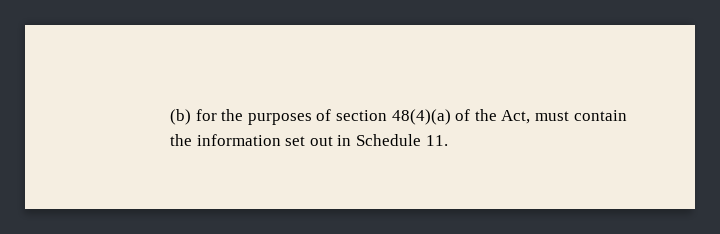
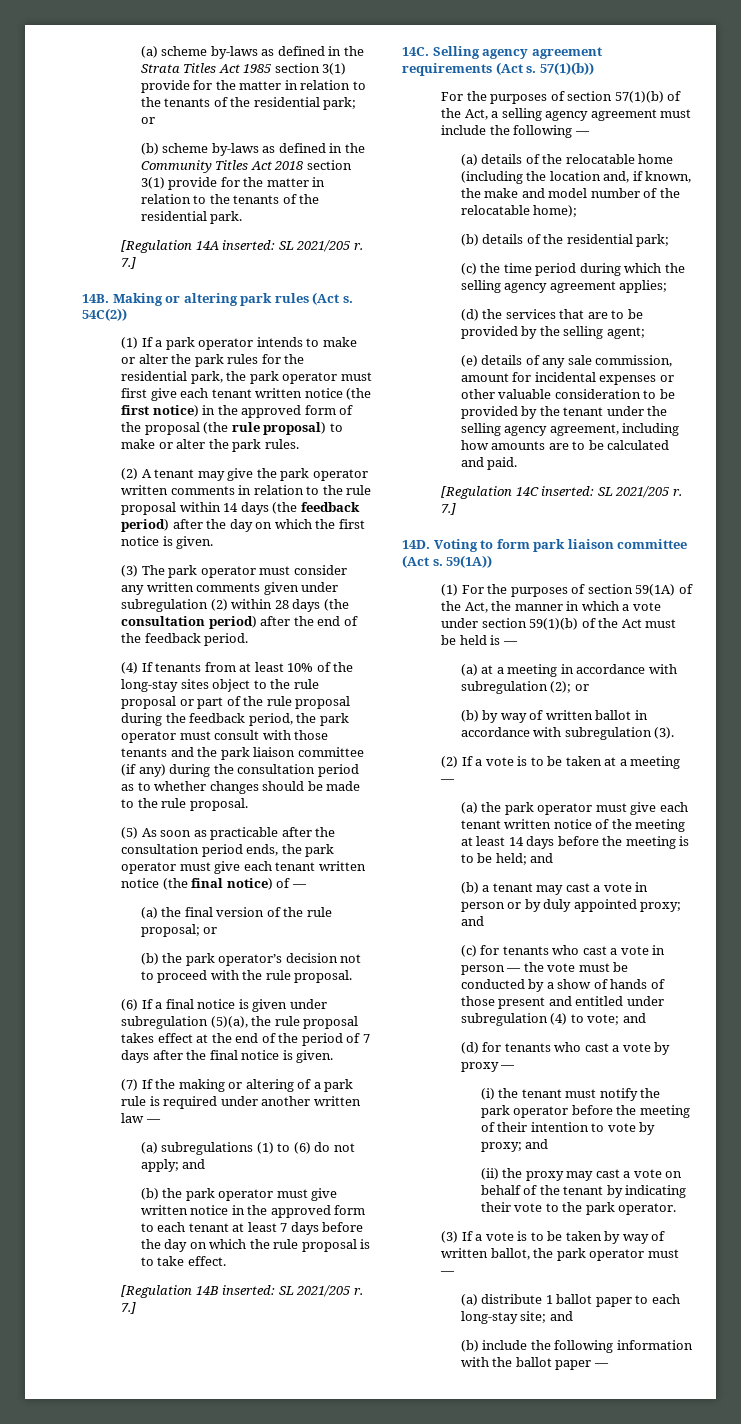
[170,109,627,125] [170,134,448,146] (b) for the purposes of section 48(4)(a) of the Act, must contain the information set out in Schedule 11. -> [140,46,364,59] [140,63,347,75] [140,80,366,93] [140,97,357,110] [140,117,155,124] [140,143,365,156] [140,160,352,173] [140,177,326,190] [140,194,320,204] [140,211,243,224] [121,240,363,253] [121,257,137,269] [82,292,353,306] [82,308,127,321] [121,337,357,350] [121,354,305,367] [121,371,372,384] [121,388,372,401] [121,405,354,418] [121,422,343,435] [121,439,299,452] [121,468,368,481] [121,485,372,495] [121,502,360,515] [121,519,365,532] [121,536,214,549] [121,565,347,578] [121,582,339,595] [121,599,349,612] [121,616,358,629] [121,633,249,646] [121,662,354,674] [121,679,319,692] [121,696,351,709] [121,713,349,726] [121,730,329,743] [121,747,364,760] [121,764,359,777] [121,781,361,794] [121,798,248,811] [121,827,336,840] [121,844,335,857] [121,861,366,874] [121,878,307,890] [140,907,332,919] [140,924,218,937] [140,953,362,966] [140,970,353,983] [121,999,327,1012] [121,1016,359,1029] [121,1033,370,1046] [121,1050,334,1063] [121,1079,354,1092] [121,1096,361,1109] [121,1113,161,1123] [140,1142,355,1155] [140,1159,206,1172] [140,1188,338,1201] [140,1205,366,1218] [140,1222,364,1235] [140,1239,371,1252] [140,1256,226,1266] [121,1285,363,1298] [121,1302,137,1314] [402,46,602,59] [402,62,594,76] [441,91,682,104] [441,108,692,121] [441,125,590,138] [460,154,674,166] [460,171,692,184] [460,188,680,198] [460,205,578,217] [460,234,670,247] [460,263,685,276] [460,280,668,293] [460,309,643,321] [460,326,645,339] [460,355,673,368] [460,372,674,385] [460,389,675,399] [460,406,668,419] [460,423,680,436] [460,440,670,450] [460,457,518,470] [441,486,682,499] [441,503,457,515] [402,539,688,552] [402,555,493,568] [441,584,693,597] [441,601,661,613] [441,618,677,630] [441,635,518,645] [460,664,677,677] [460,681,589,694] [460,710,648,723] [460,727,675,740] [441,756,681,769] [440,779,456,783] [460,802,688,815] [460,819,686,832] [460,836,690,849] [460,853,554,865] [460,882,649,895] [460,899,682,912] [460,916,484,926] [460,945,666,957] [460,962,629,975] [460,979,665,992] [460,996,664,1009] [460,1013,646,1026] [460,1042,671,1055] [460,1062,516,1072] [480,1088,661,1101] [480,1105,690,1118] [480,1122,656,1135] [480,1139,549,1152] [480,1168,683,1181] [480,1185,687,1198] [480,1202,677,1215] [441,1231,666,1244] [441,1248,679,1261] [440,1271,456,1275] [460,1294,680,1307] [460,1311,573,1324] [460,1340,693,1353] [460,1357,609,1370] (a) scheme by-laws as defined in the Strata Titles Act 1985 section 3(1) provide for the matter in relation to the tenants of the residential park; or // (b) scheme by-laws as defined in the Community Titles Act 2018 section 3(1) provide for the matter in relation to the tenants of the residential park. // [Regulation 14A inserted: SL 2021/205 r. 7.] // 14B. Making or altering park rules (Act s. 54C(2)) // (1) If a park operator intends to make or alter the park rules for the residential park, the park operator must first give each tenant written notice (the first notice) in the approved form of the proposal (the rule proposal) to make or alter the park rules. // (2) A tenant may give the park operator written comments in relation to the rule proposal within 14 days (the feedback period) after the day on which the first notice is given. // (3) The park operator must consider any written comments given under subregulation (2) within 28 days (the consultation period) after the end of the feedback period. // (4) If tenants from at least 10% of the long-stay sites object to the rule proposal or part of the rule proposal during the feedback period, the park operator must consult with those tenants and the park liaison committee (if any) during the consultation period as to whether changes should be made to the rule proposal. // (5) As soon as practicable after the consultation period ends, the park operator must give each tenant written notice (the final notice) of — // (a) the final version of the rule proposal; or // (b) the park operator’s decision not to proceed with the rule proposal. // (6) If a final notice is given under subregulation (5)(a), the rule proposal takes effect at the end of the period of 7 days after the final notice is given. // (7) If the making or altering of a park rule is required under another written law — // (a) subregulations (1) to (6) do not apply; and // (b) the park operator must give written notice in the approved form to each tenant at least 7 days before the day on which the rule proposal is to take effect. // [Regulation 14B inserted: SL 2021/205 r. 7.] // 14C. Selling agency agreement requirements (Act s. 57(1)(b)) // For the purposes of section 57(1)(b) of the Act, a selling agency agreement must include the following — // (a) details of the relocatable home (including the location and, if known, the make and model number of the relocatable home); // (b) details of the residential park; // (c) the time period during which the selling agency agreement applies; // (d) the services that are to be provided by the selling agent; // (e) details of any sale commission, amount for incidental expenses or other valuable consideration to be provided by the tenant under the selling agency agreement, including how amounts are to be calculated and paid. // [Regulation 14C inserted: SL 2021/205 r. 7.] // 14D. Voting to form park liaison committee (Act s. 59(1A)) // (1) For the purposes of section 59(1A) of the Act, the manner in which a vote under section 59(1)(b) of the Act must be held is — // (a) at a meeting in accordance with subregulation (2); or // (b) by way of written ballot in accordance with subregulation (3). // (2) If a vote is to be taken at a meeting — // (a) the park operator must give each tenant written notice of the meeting at least 14 days before the meeting is to be held; and // (b) a tenant may cast a vote in person or by duly appointed proxy; and // (c) for tenants who cast a vote in person — the vote must be conducted by a show of hands of those present and entitled under subregulation (4) to vote; and // (d) for tenants who cast a vote by proxy — // (i) the tenant must notify the park operator before the meeting of their intention to vote by proxy; and // (ii) the proxy may cast a vote on behalf of the tenant by indicating their vote to the park operator. // (3) If a vote is to be taken by way of written ballot, the park operator must — // (a) distribute 1 ballot paper to each long-stay site; and // (b) include the following information with the ballot paper —

